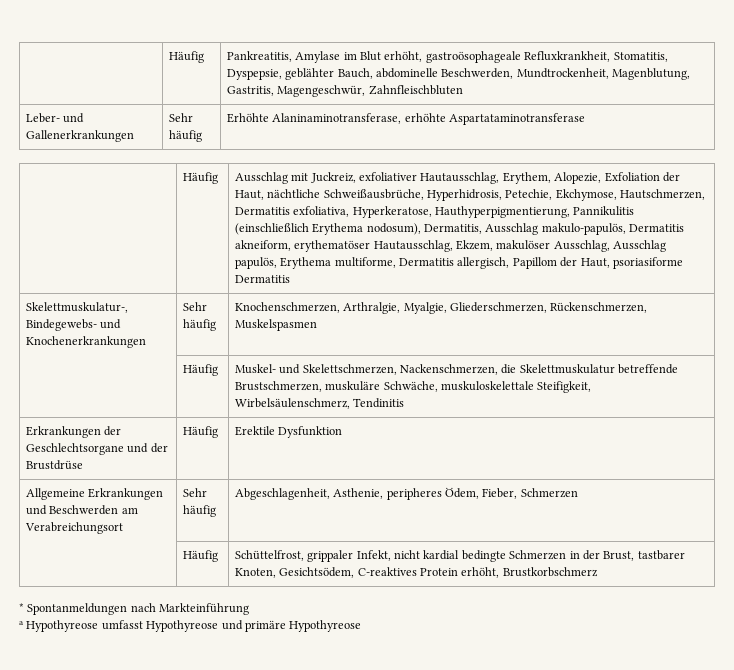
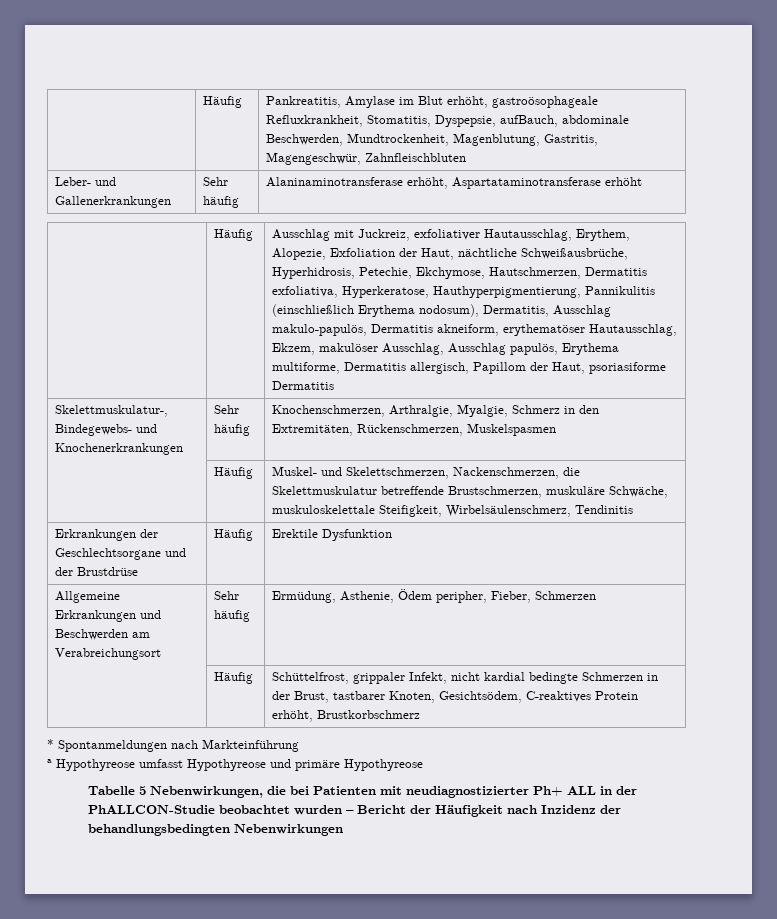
[285,68,439,80] geblähter Bauch, abdominelle -> [500,115,630,127] aufBauch, abdominale
[226,113,446,124] Erhöhte Alaninaminotransferase, erhöhte -> [266,177,449,189] Alaninaminotransferase erhöht,
(586, 119) none -> [605,177,643,186] erhöht
[450,302,548,313] Gliederschmerzen, -> [512,405,600,414] [272,424,354,436] Schmerz in den Extremitäten,
[234,487,480,500] Abgeschlagenheit, Asthenie, peripheres Ödem, -> [272,589,488,603] Ermüdung, Asthenie, Ödem peripher,
(362, 626) none -> [87,786,637,798] [87,805,621,817] [87,824,343,836] // Tabelle 5 Nebenwirkungen, die bei Patienten mit neudiagnostizierter Ph+ ALL in der PhALLCON-Studie beobachtet wurden – Bericht der Häufigkeit nach Inzidenz der behandlungsbedingten Nebenwirkungen

